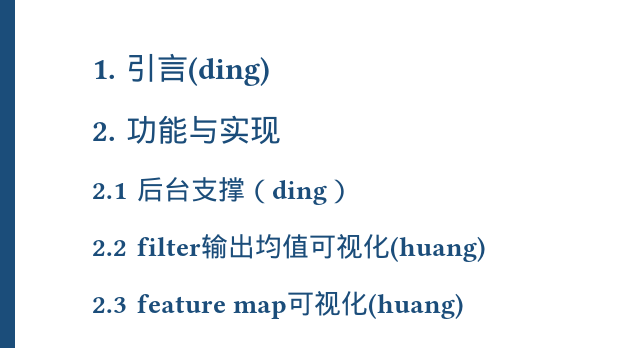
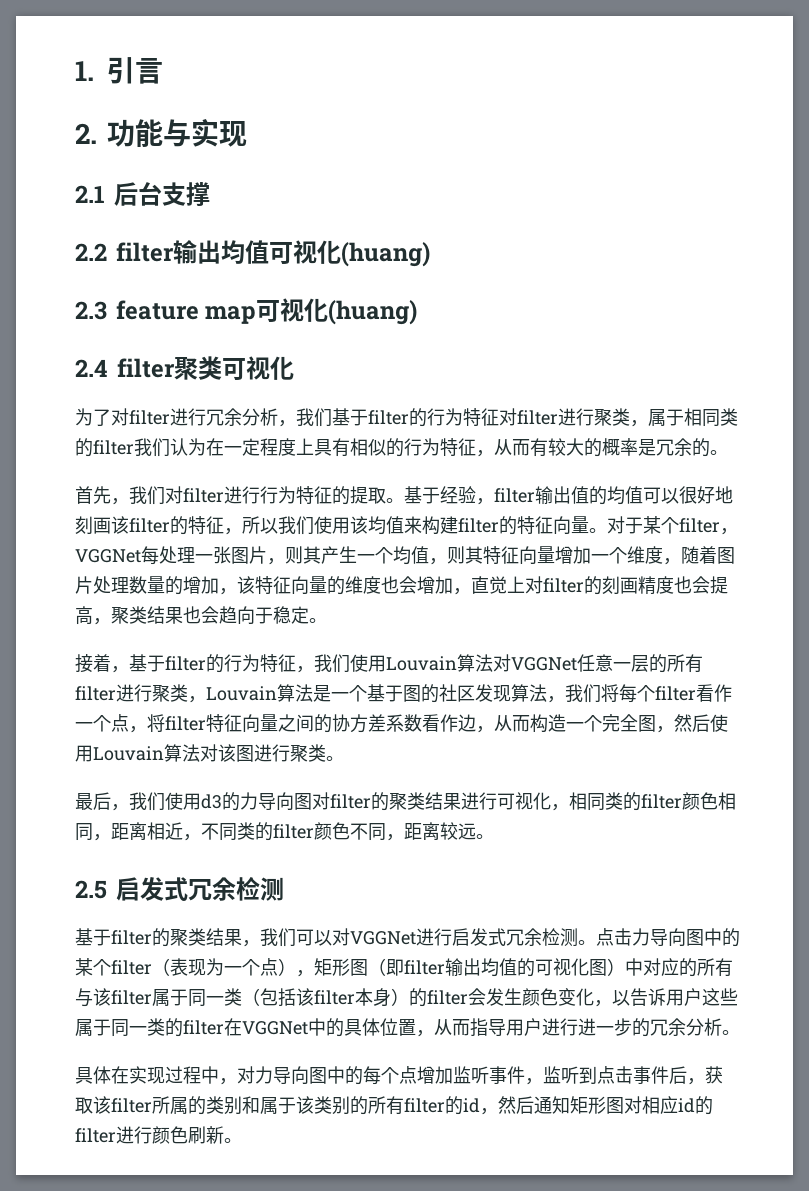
[188,57,270,86] (ding) -> (164, 71) none
[245,179,354,205] （ding） -> (210, 194) none
(465, 306) none -> [75,356,294,380] [75,408,738,427] [75,438,728,457] [75,486,733,505] [75,516,738,535] [75,546,735,565] [75,576,728,595] [75,606,327,625] [75,654,703,673] [75,684,732,703] [75,714,728,733] [75,744,344,762] [75,792,736,811] [75,822,494,841] [75,876,284,901] [75,928,740,947] [75,958,733,977] [75,988,738,1007] [75,1018,740,1037] [75,1066,723,1085] [75,1096,713,1115] [75,1126,242,1144] // 2.4 filter聚类可视化 // 为了对filter进行冗余分析，我们基于filter的行为特征对filter进行聚类，属于相同类的filter我们认为在一定程度上具有相似的行为特征，从而有较大的概率是冗余的。 // 首先，我们对filter进行行为特征的提取。基于经验，filter输出值的均值可以很好地刻画该filter的特征，所以我们使用该均值来构建filter的特征向量。对于某个filter，VGGNet每处理一张图片，则其产生一个均值，则其特征向量增加一个维度，随着图片处理数量的增加，该特征向量的维度也会增加，直觉上对filter的刻画精度也会提高，聚类结果也会趋向于稳定。 // 接着，基于filter的行为特征，我们使用Louvain算法对VGGNet任意一层的所有filter进行聚类，Louvain算法是一个基于图的社区发现算法，我们将每个filter看作一个点，将filter特征向量之间的协方差系数看作边，从而构造一个完全图，然后使用Louvain算法对该图进行聚类。 // 最后，我们使用d3的力导向图对filter的聚类结果进行可视化，相同类的filter颜色相同，距离相近，不同类的filter颜色不同，距离较远。 // 2.5启发式冗余检测 // 基于filter的聚类结果，我们可以对VGGNet进行启发式冗余检测。点击力导向图中的某个filter（表现为一个点），矩形图（即filter输出均值的可视化图）中对应的所有与该filter属于同一类（包括该filter本身）的filter会发生颜色变化，以告诉用户这些属于同一类的filter在VGGNet中的具体位置，从而指导用户进行进一步的冗余分析。 // 具体在实现过程中，对力导向图中的每个点增加监听事件，监听到点击事件后，获取该filter所属的类别和属于该类别的所有filter的id，然后通知矩形图对相应id的filter进行颜色刷新。

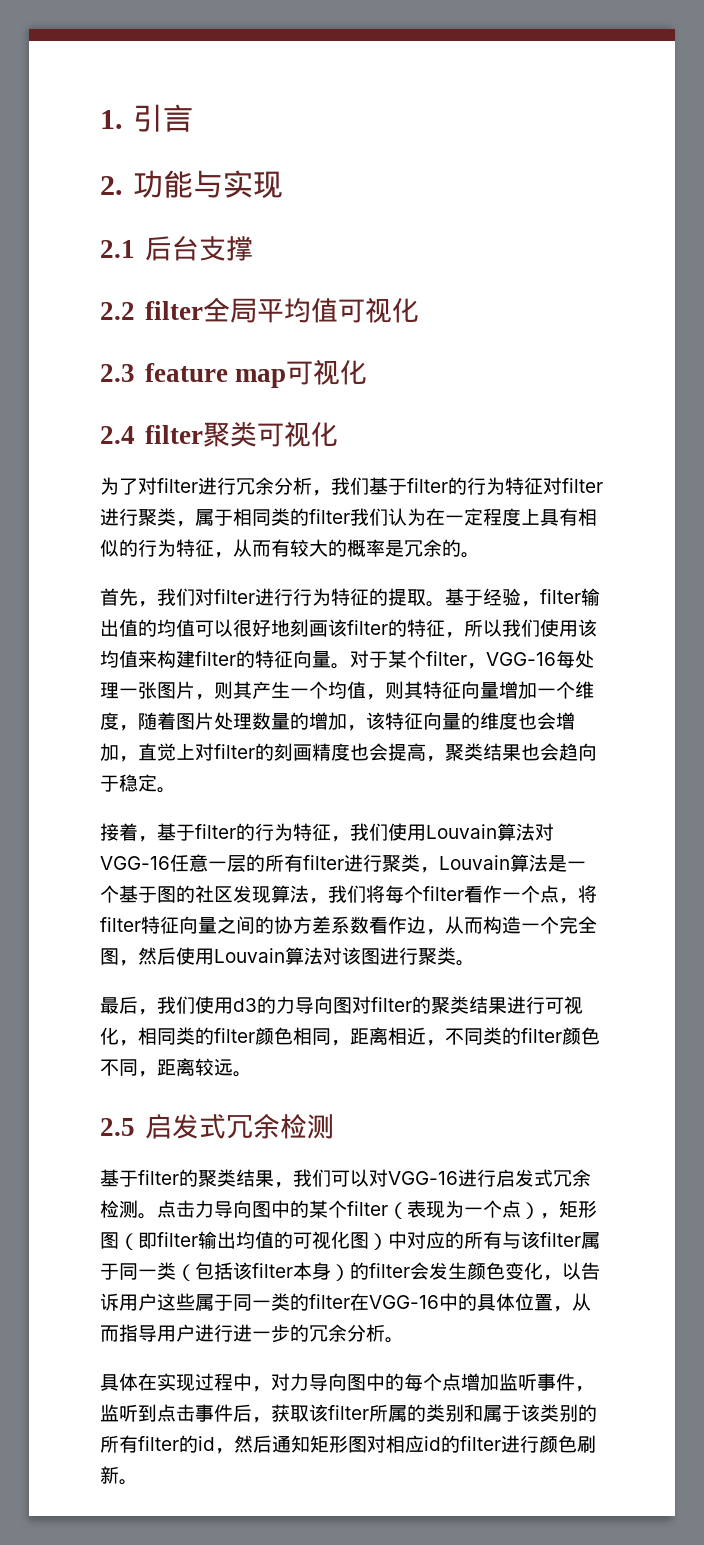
[173,240,221,264] 输出 -> [202,297,284,323] 全局平
[341,242,430,267] (huang) -> (419, 310) none
[328,300,418,325] (huang) -> (367, 372) none
[75,549,141,563] VGGNet -> [486,652,556,666] VGG-16
[511,657,577,671] VGGNet -> [100,856,170,870] VGG-16
[350,931,416,945] VGGNet -> [388,1171,458,1185] VGG-16
[242,1021,308,1035] VGGNet -> [369,1295,439,1309] VGG-16

